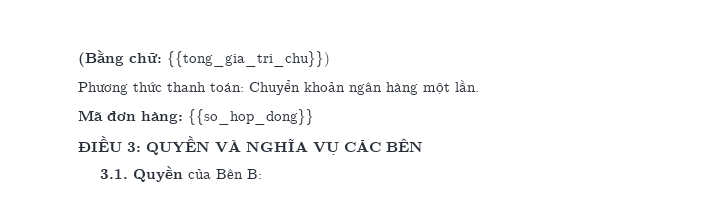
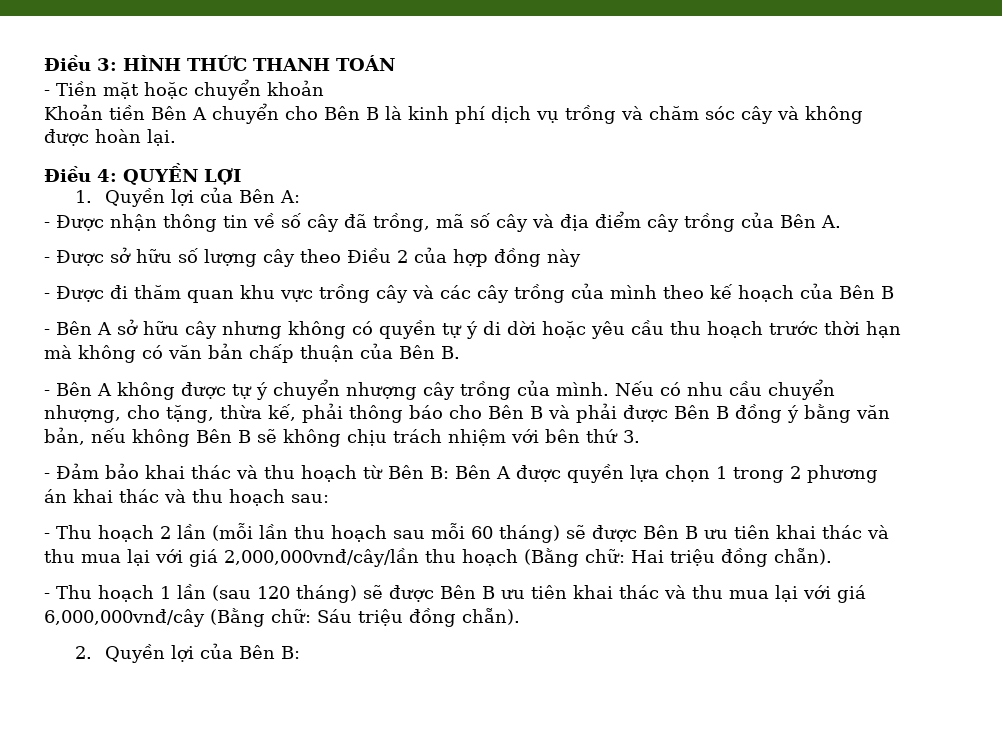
[78,50,330,67] [78,80,479,95] [78,109,314,125] [78,136,423,155] [100,166,184,182] (Bằng chữ: {{tong_gia_tri_chu}}) // Phương thức thanh toán: Chuyển khoản ngân hàng một lần. // Mã đơn hàng: {{so_hop_dong}} // ĐIỀU 3: QUYỀN VÀ NGHĨA VỤ CÁC BÊN // 3.1. Quyền -> [44,55,395,71] [44,79,324,100] [44,103,863,124] [44,129,176,146] [44,163,241,185] [74,187,301,207] [44,211,841,232] [44,247,581,267] [44,283,894,303] [44,319,901,339] [44,343,460,363] [44,379,835,400] [44,403,890,423] [44,427,640,447] [44,463,878,483] [44,489,329,506] [44,523,889,543] [44,548,832,567] [44,584,866,603] [44,608,520,627] [74,644,195,663] Điều 3: HÌNH THỨC THANH TOÁN // - Tiền mặt hoặc chuyển khoản // Khoản tiền Bên A chuyển cho Bên B là kinh phí dịch vụ trồng và chăm sóc cây và không được hoàn lại. // Điều 4: QUYỀN LỢI // 1. Quyền lợi của Bên A: // - Được nhận thông tin về số cây đã trồng, mã số cây và địa điểm cây trồng của Bên A. // - Được sở hữu số lượng cây theo Điều 2 của hợp đồng này // - Được đi thăm quan khu vực trồng cây và các cây trồng của mình theo kế hoạch của Bên B // - Bên A sở hữu cây nhưng không có quyền tự ý di dời hoặc yêu cầu thu hoạch trước thời hạn mà không có văn bản chấp thuận của Bên B. // - Bên A không được tự ý chuyển nhượng cây trồng của mình. Nếu có nhu cầu chuyển nhượng, cho tặng, thừa kế, phải thông báo cho Bên B và phải được Bên B đồng ý bằng văn bản, nếu không Bên B sẽ không chịu trách nhiệm với bên thứ 3. // - Đảm bảo khai thác và thu hoạch từ Bên B: Bên A được quyền lựa chọn 1 trong 2 phương án khai thác và thu hoạch sau: // - Thu hoạch 2 lần (mỗi lần thu hoạch sau mỗi 60 tháng) sẽ được Bên B ưu tiên khai thác và thu mua lại với giá 2,000,000vnđ/cây/lần thu hoạch (Bằng chữ: Hai triệu đồng chẵn). // - Thu hoạch 1 lần (sau 120 tháng) sẽ được Bên B ưu tiên khai thác và thu mua lại với giá 6,000,000vnđ/cây (Bằng chữ: Sáu triệu đồng chẵn). // 2. Quyền lợi

